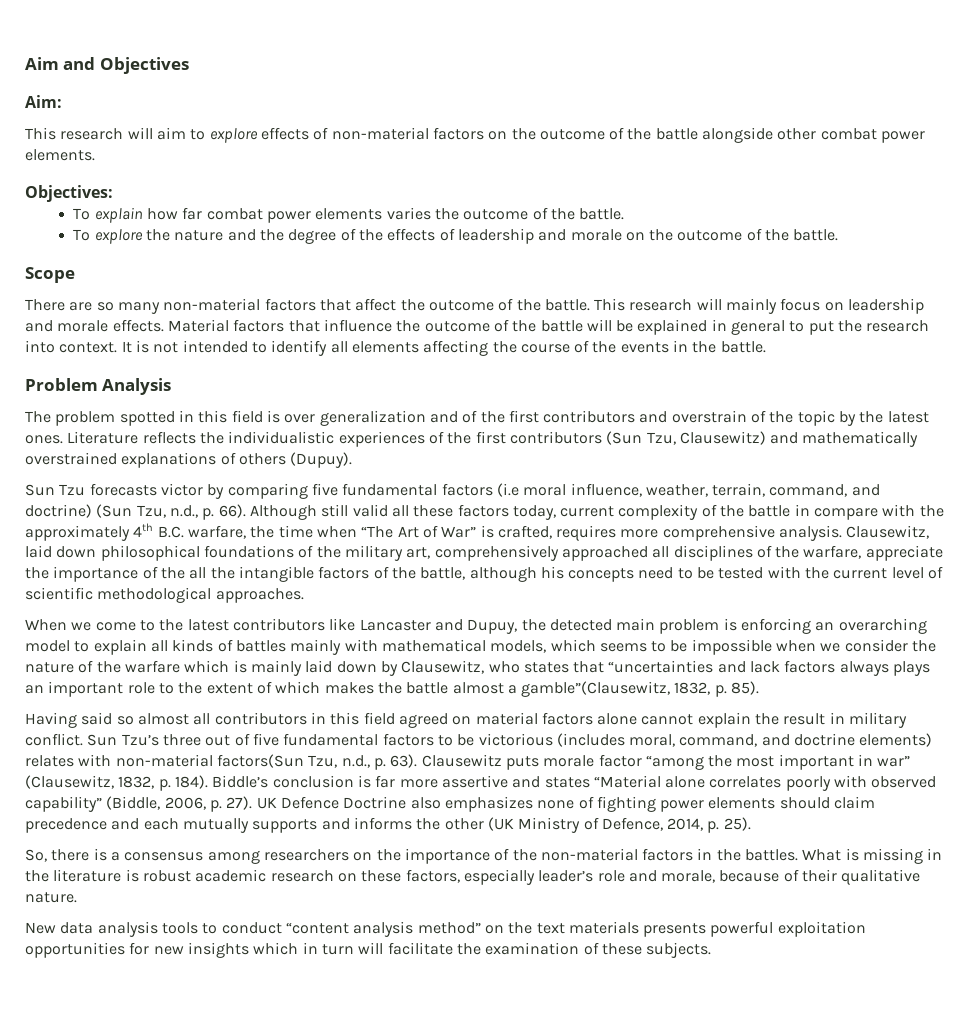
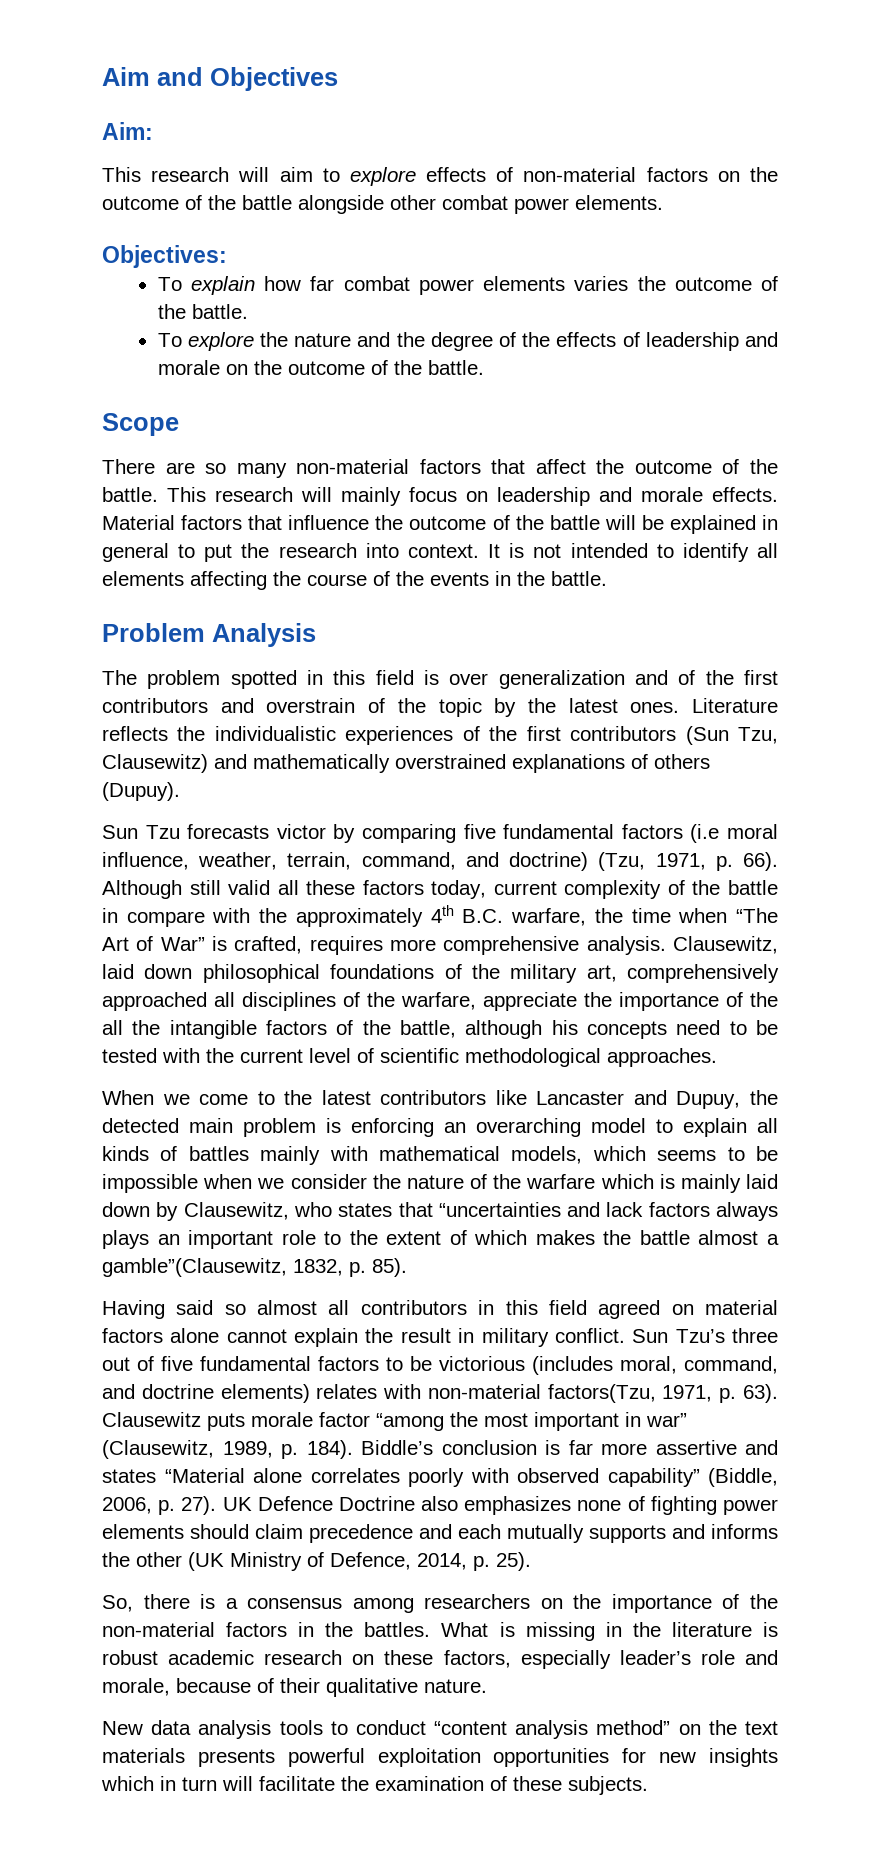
[96,504,198,518] (Sun Tzu, n.d., -> [598,852,706,871] (Tzu, 1971,
[216,754,370,768] factors(Sun Tzu, n.d., -> [547,1384,713,1403] factors(Tzu, 1971,
[118,776,155,789] 1832, -> [222,1441,273,1458] 1989,

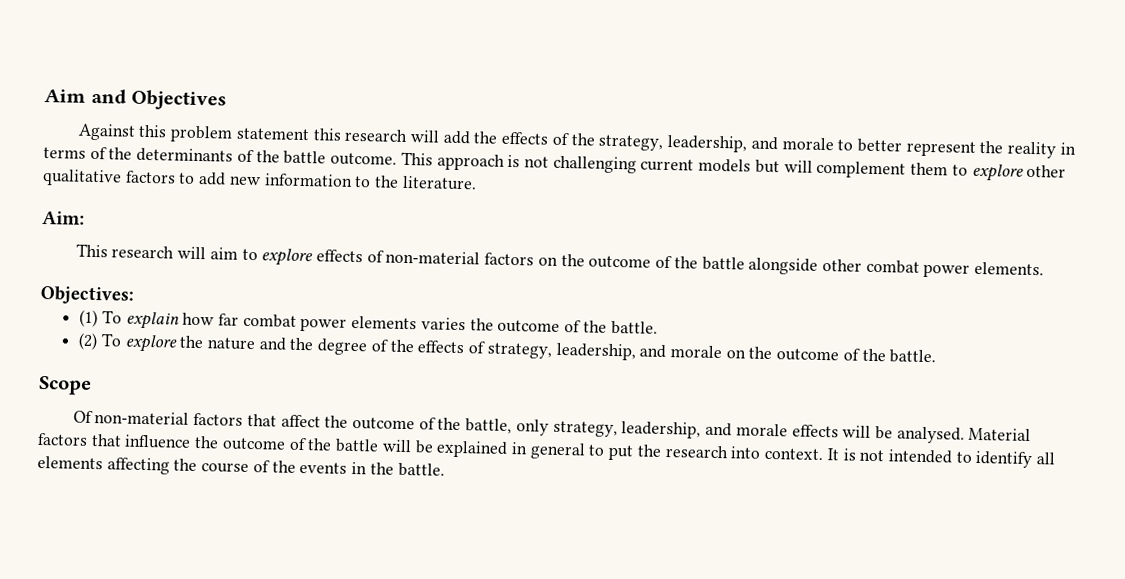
(338, 79) none -> [77,123,1076,159] [43,146,1067,182] [42,169,477,191] // Against this problem statement this research will add the effects of the strategy, leadership, and morale to better represent the reality in terms of the determinants of the battle outcome. This approach is not challenging current models but will complement them to explore other qualitative factors to add new information to the literature.
(227, 256) none -> [79,309,99,328] (1)
(248, 311) none -> [78,332,99,351] (2)
[645,332,739,351] leadership -> [486,342,636,361] strategy, leadership,
[102,459,287,478] There are so many -> [72,410,93,423] Of
[102,487,778,506] battle. This research will mainly focus on leadership and morale effects. -> [465,418,965,444] battle, only strategy, leadership, and morale effects will be analysed.
[102,623,316,647] [102,670,779,689] [102,698,778,717] [102,726,779,745] [102,754,710,773] [102,782,180,801] [102,824,779,843] [102,852,778,871] [102,880,778,899] [102,905,779,927] [102,936,778,955] [102,964,779,983] [102,992,778,1011] [102,1020,779,1039] [102,1048,717,1067] [102,1090,778,1109] [102,1118,778,1137] [102,1146,778,1165] [102,1174,778,1193] [102,1202,778,1221] [102,1230,780,1249] [102,1258,407,1277] [102,1300,778,1319] [102,1328,779,1347] [102,1356,778,1375] [102,1384,779,1403] [102,1412,687,1431] [102,1440,778,1459] [102,1468,778,1487] [102,1496,778,1515] [102,1524,778,1543] [102,1552,531,1571] [102,1594,778,1613] [102,1622,778,1641] [102,1650,778,1669] [102,1678,487,1697] [102,1720,778,1739] [102,1748,778,1767] [101,1776,648,1795] // Problem Analysis // The problem spotted in this field is over generalization and of the first contributors and overstrain of the topic by the latest ones. Literature reflects the individualistic experiences of the first contributors (Sun Tzu, Clausewitz) and mathematically overstrained explanations of others (Dupuy). // Sun Tzu forecasts victor by comparing five fundamental factors (i.e moral influence, weather, terrain, command, and doctrine) (Tzu, 1971, p. 66). Although still valid all these factors today, current complexity of the battle in compare with the approximately 4th B.C. warfare, the time when “The Art of War” is crafted, requires more comprehensive analysis. Clausewitz, laid down philosophical foundations of the military art, comprehensively approached all disciplines of the warfare, appreciate the importance of the all the intangible factors of the battle, although his concepts need to be tested with the current level of scientific methodological approaches. // When we come to the latest contributors like Lancaster and Dupuy, the detected main problem is enforcing an overarching model to explain all kinds of battles mainly with mathematical models, which seems to be impossible when we consider the nature of the warfare which is mainly laid down by Clausewitz, who states that “uncertainties and lack factors always plays an important role to the extent of which makes the battle almost a gamble”(Clausewitz, 1832, p. 85). // Having said so almost all contributors in this field agreed on material factors alone cannot explain the result in military conflict. Sun Tzu’s three out of five fundamental factors to be victorious (includes moral, command, and doctrine elements) relates with non-material factors(Tzu, 1971, p. 63). Clausewitz puts morale factor “among the most important in war” (Clausewitz, 1989, p. 184). Biddle’s conclusion is far more assertive and states “Material alone correlates poorly with observed capability” (Biddle, 2006, p. 27). UK Defence Doctrine also emphasizes none of fighting power elements should claim precedence and each mutually supports and informs the other (UK Ministry of Defence, 2014, p. 25). // So, there is a consensus among researchers on the importance of the non-material factors in the battles. What is missing in the literature is robust academic research on these factors, especially leader’s role and morale, because of their qualitative nature. // New data analysis tools to conduct “content analysis method” on the text materials presents powerful exploitation opportunities for new insights which in turn will facilitate the examination of these subjects. -> (445, 469) none

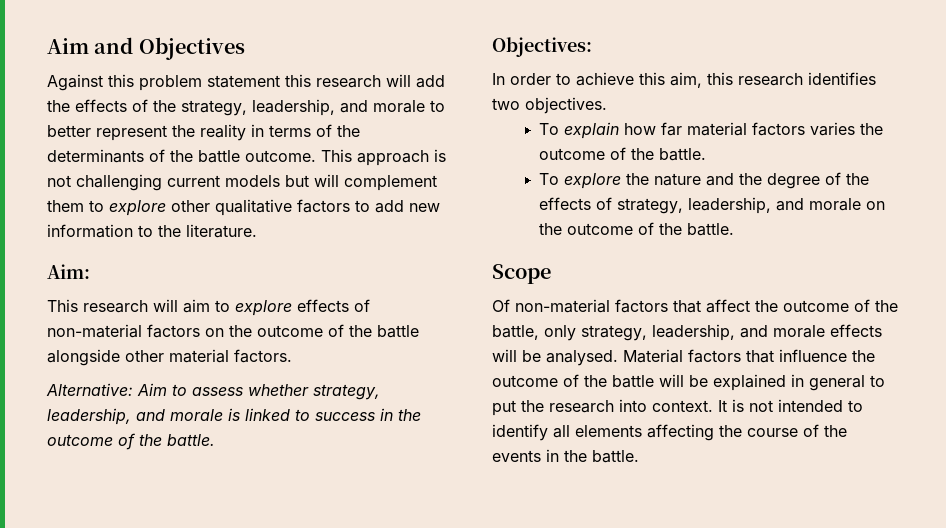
[865,259,1045,278] [40,285,134,305] [79,309,99,328] combat power elements. // Objectives: // (1) -> [169,349,292,363] [46,383,380,400] [47,408,421,425] [47,433,215,450] [492,37,592,57] [492,72,876,88] [492,97,607,114] material factors. // Alternative: Aim to assess whether strategy, leadership, and morale is linked to success in the outcome of the battle. // Objectives: // In order to achieve this aim, this research identifies two objectives. //
[242,313,418,332] combat power elements -> [687,122,806,136] material factors
[78,332,99,351] (2) -> (707, 154) none

